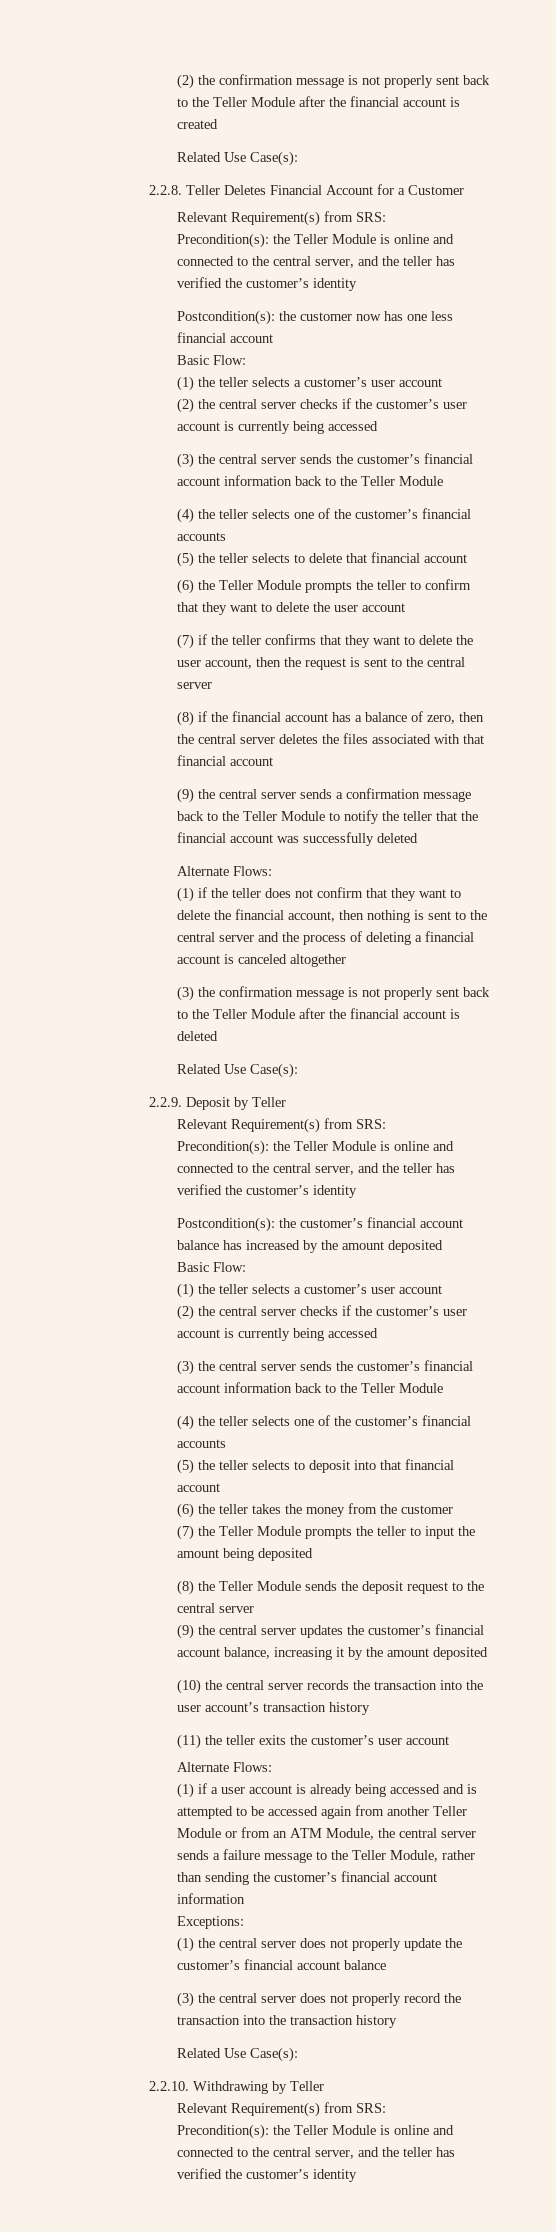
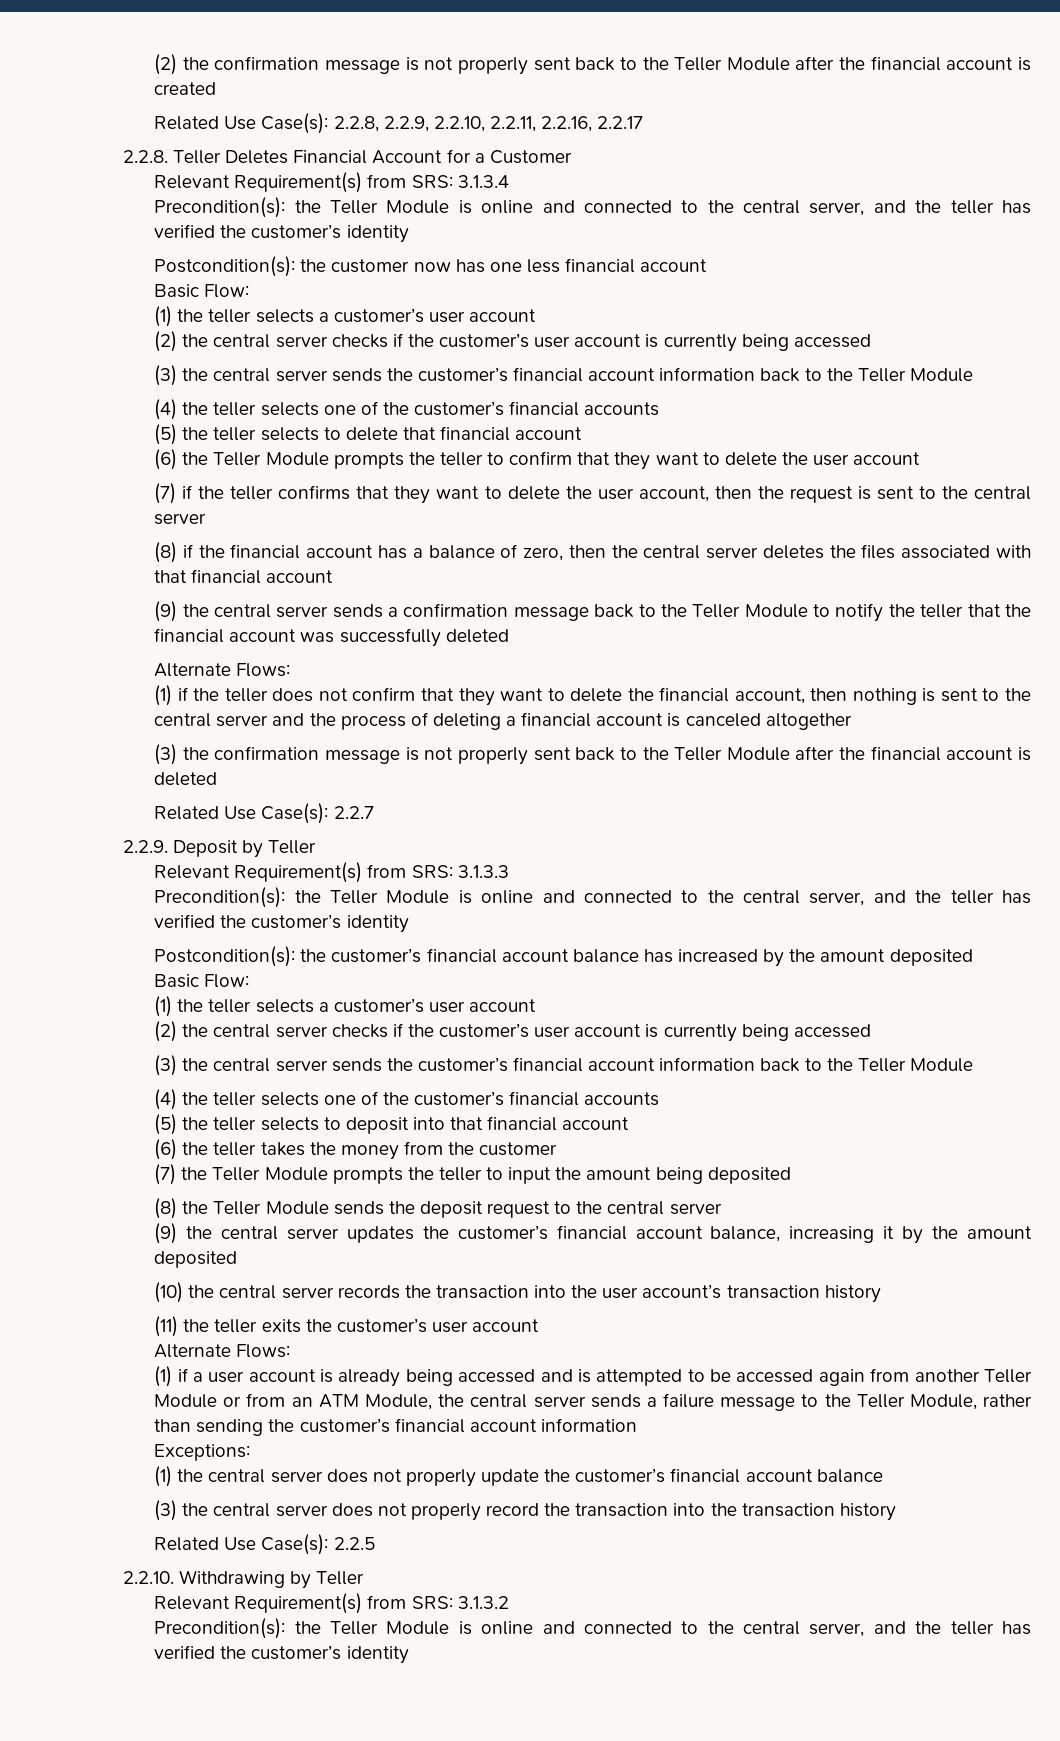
(299, 158) none -> [333,116,644,132] 2.2.8, 2.2.9, 2.2.10, 2.2.11, 2.2.16, 2.2.17
(387, 217) none -> [457,175,509,188] 3.1.3.4
(299, 1070) none -> [333,806,374,819] 2.2.7
(387, 1124) none -> [457,865,509,878] 3.1.3.3
(299, 2054) none -> [333,1537,375,1550] 2.2.5
(387, 2108) none -> [457,1596,509,1609] 3.1.3.2

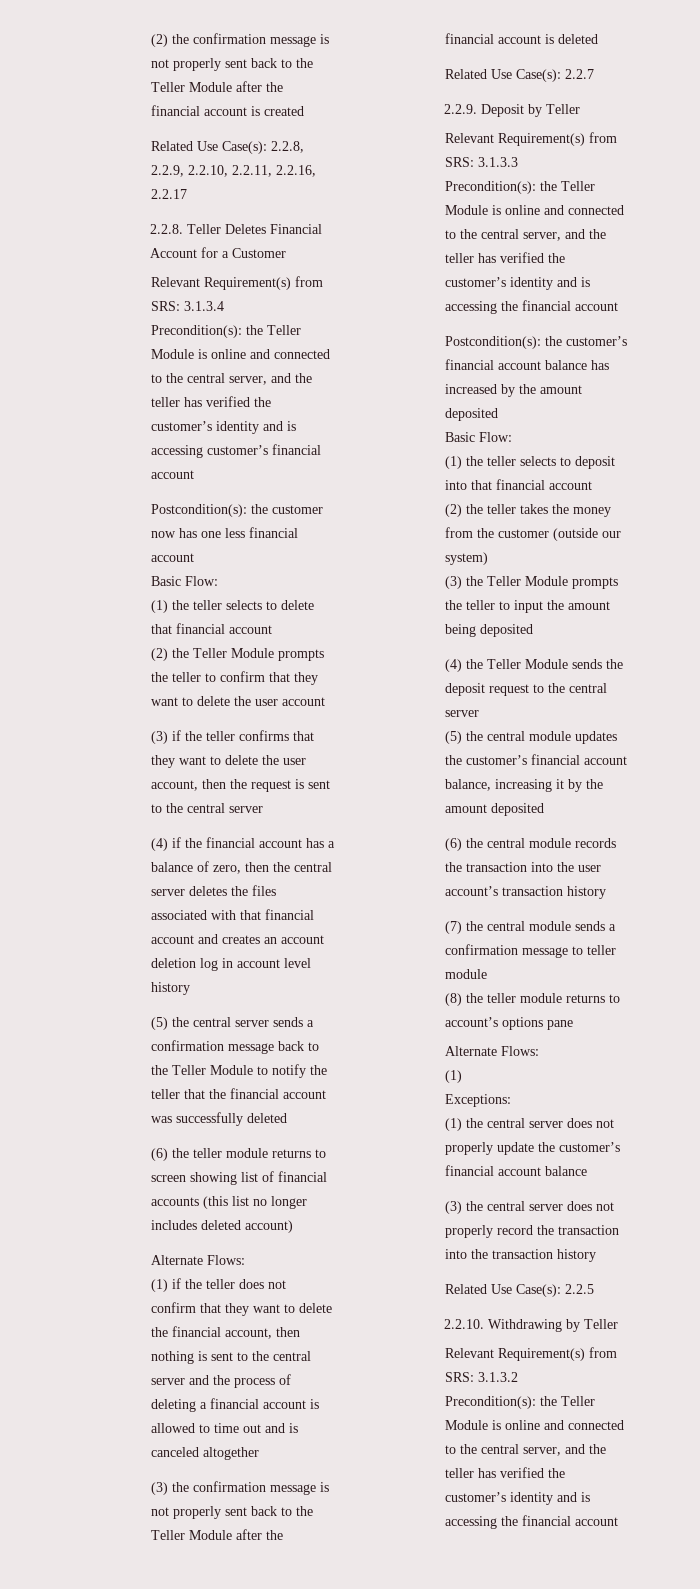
(409, 234) none -> [262,421,296,431] [150,444,321,458] [150,470,194,479] and is accessing customer’s financial account
[318,308,537,323] [154,331,871,352] [154,365,973,386] [154,399,660,420] [154,424,319,445] a customer’s user account // (2) the central server checks if the customer’s user account is currently being accessed // (3) the central server sends the customer’s financial account information back to the Teller Module // (4) the teller selects one of the customer’s financial accounts // (5) the teller selects -> (262, 605) none
[154,449,178,470] (6) -> [150,648,168,661] (2)
[154,483,177,504] (7) -> [150,731,168,744] (3)
[154,542,178,563] (8) -> [150,838,168,851] (4)
[154,601,178,622] // (9) -> [197,934,324,944] [150,958,311,971] [150,982,190,995] [150,1017,168,1030] and creates an account deletion log in account level history // (5)
(509, 636) none -> [150,1148,326,1161] [150,1171,327,1185] [150,1196,307,1209] [150,1220,293,1233] // (6) the teller module returns to screen showing list of financial accounts (this list no longer includes deleted account)
(681, 720) none -> [150,1423,298,1433] allowed to time out and is
(409, 924) none -> [556,277,590,287] [444,300,618,314] and is accessing the financial account
[318,998,537,1013] [154,1021,871,1042] [154,1055,973,1076] [154,1089,660,1110] [154,1114,319,1135] a customer’s user account // (2) the central server checks if the customer’s user account is currently being accessed // (3) the central server sends the customer’s financial account information back to the Teller Module // (4) the teller selects one of the customer’s financial accounts // (5) the teller selects -> (556, 461) none
[154,1139,178,1160] (6) -> [444,504,462,517] (2)
[154,1164,177,1185] // (7) -> [552,528,621,541] [444,552,488,565] [444,576,462,589] (outside our system) // (3)
[154,1198,178,1219] (8) -> [444,659,462,672] (4)
[154,1223,339,1244] (9) the central server -> [444,731,571,744] (5) the central module
[154,1282,334,1303] (10) the central server -> [444,838,571,851] (6) the central module
[154,1316,540,1337] [154,1344,291,1358] [154,1366,1032,1387] [154,1393,1032,1411] [154,1418,637,1436] (11) the teller exits the customer’s user account // Alternate Flows: // (1) if a user account is already being accessed and is attempted to be accessed again from another Teller Module or from an ATM Module, the central server sends a failure message to the Teller Module, rather than sending the customer’s financial account information -> [444,921,616,934] [444,944,616,958] [444,969,487,979] [444,993,620,1006] [444,1017,573,1030] [444,1046,539,1056] [444,1070,462,1083] (7) the central module sends a confirmation message to teller module // (8) the teller module returns to account’s options pane // Alternate Flows: // (1)
(409, 1655) none -> [556,1492,590,1502] [444,1515,618,1529] and is accessing the financial account

